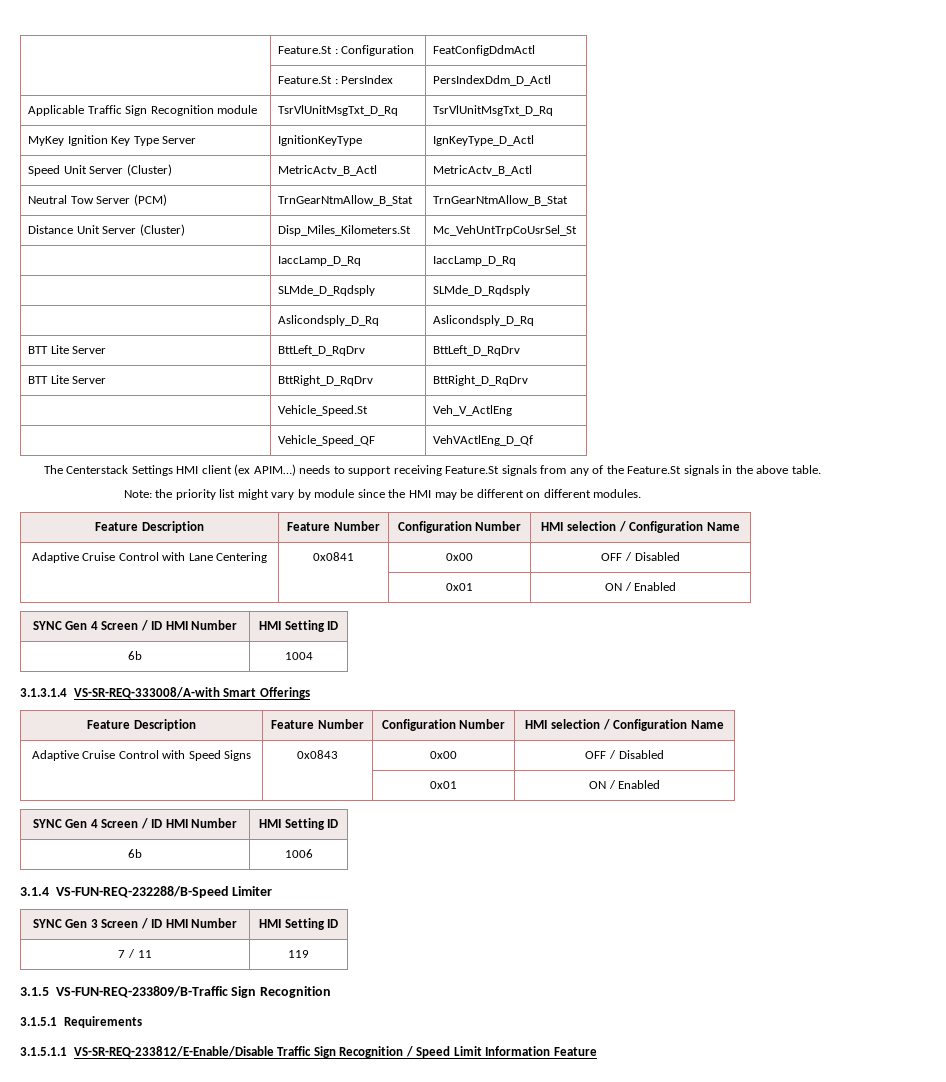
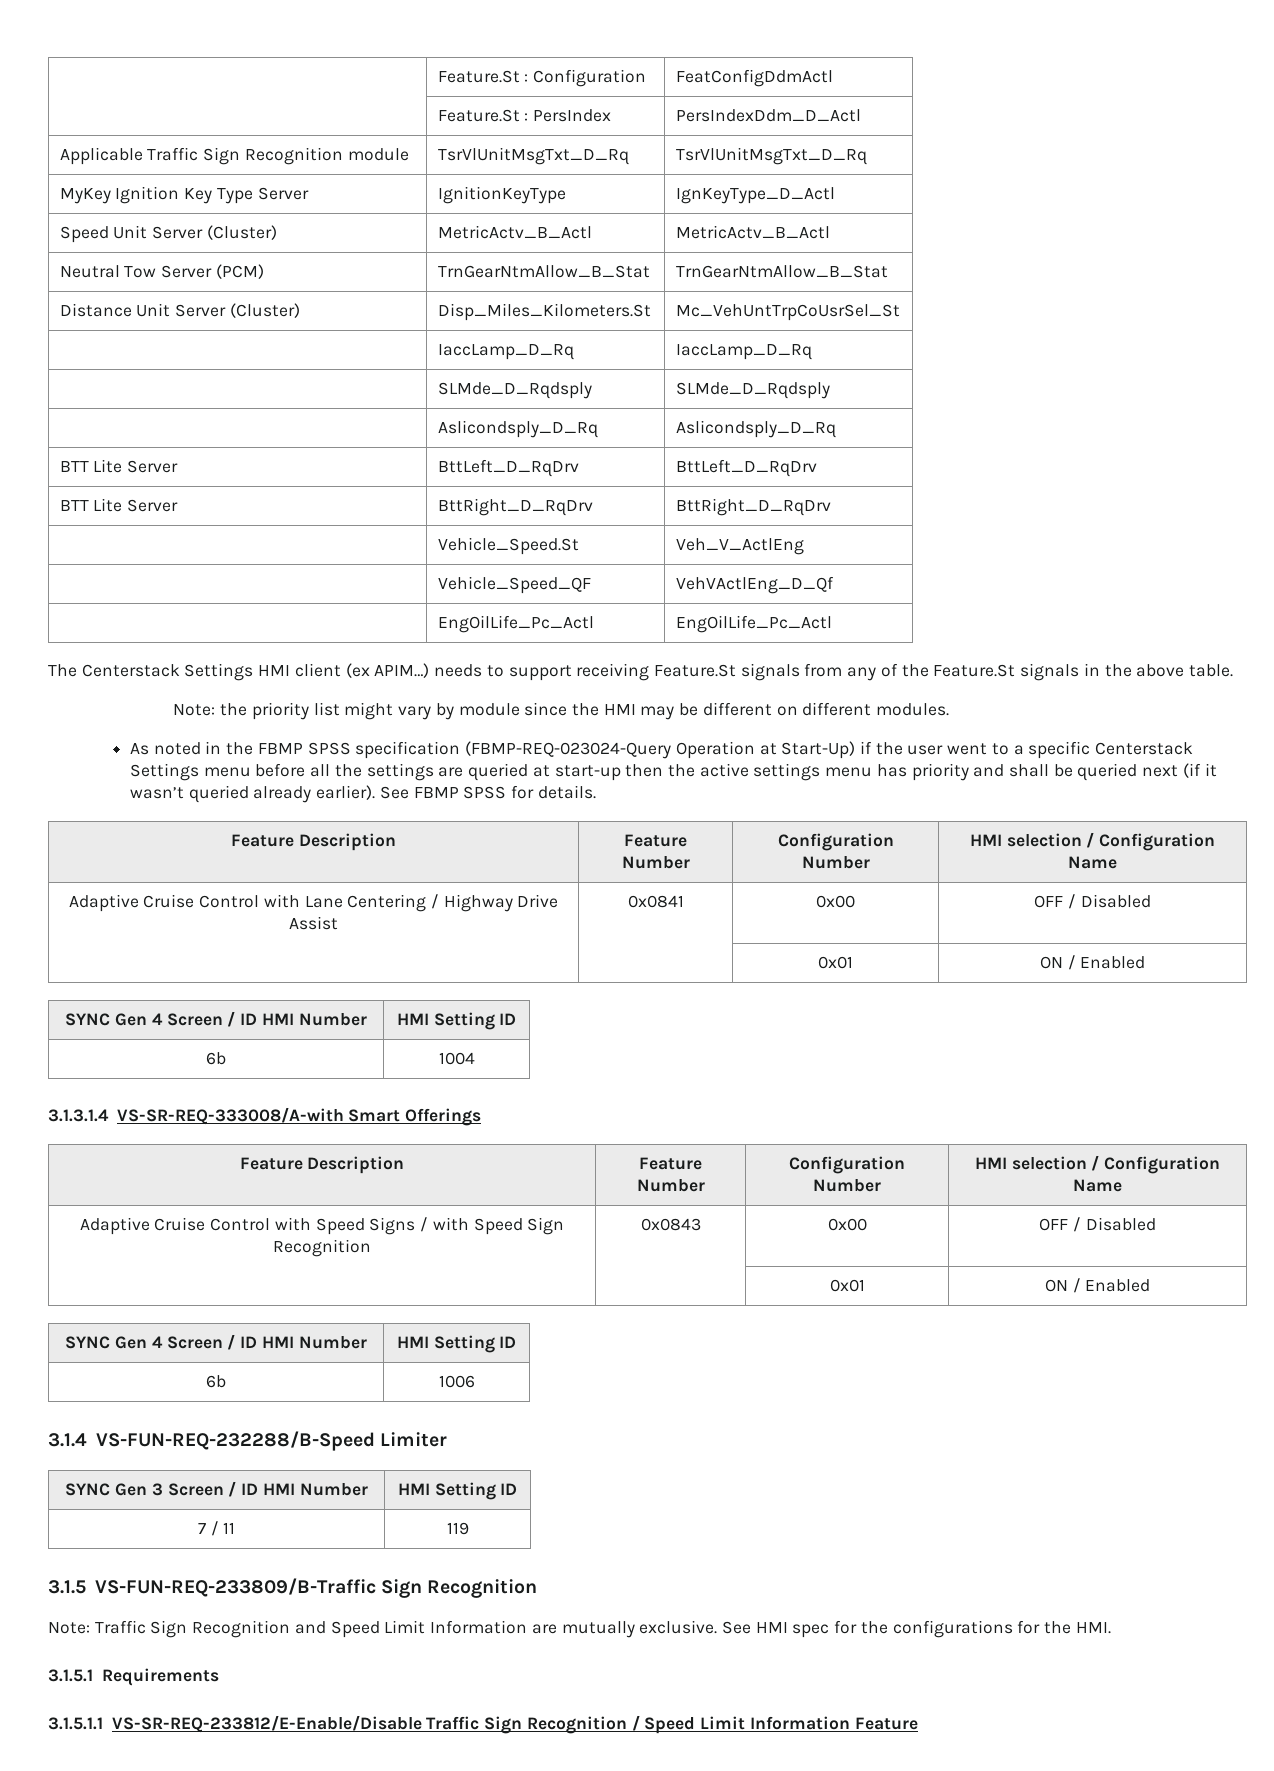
(534, 440) none -> [437,615,594,633] [675,615,832,633] // | EngOilLife_Pc_Actl | EngOilLife_Pc_Actl
(642, 493) none -> [129,741,1194,759] [129,763,1217,781] [129,785,596,803] // As noted in the FBMP SPSS specification (FBMP-REQ-023024-Query Operation at Start-Up) if the user went to a specific Centerstack Settings menu before all the settings are queried at start-up then the active settings menu has priority and shall be queried next (if it wasn’t queried already earlier). See FBMP SPSS for details.
(268, 557) none -> [430,894,559,912] [289,916,338,930] / Highway Drive Assist
(252, 755) none -> [420,1217,565,1235] [273,1239,371,1257] / with Speed Sign Recognition
(332, 992) none -> [48,1620,1111,1638] // Note: Traffic Sign Recognition and Speed Limit Information are mutually exclusive. See HMI spec for the configurations for the HMI.

